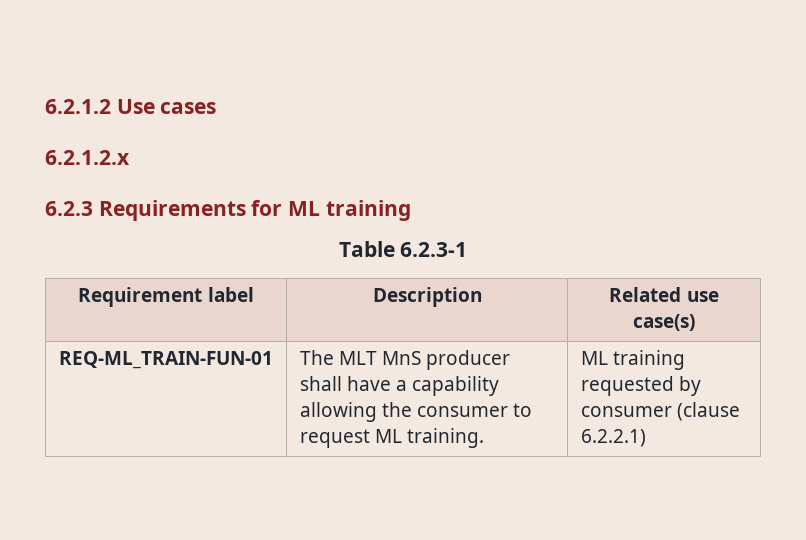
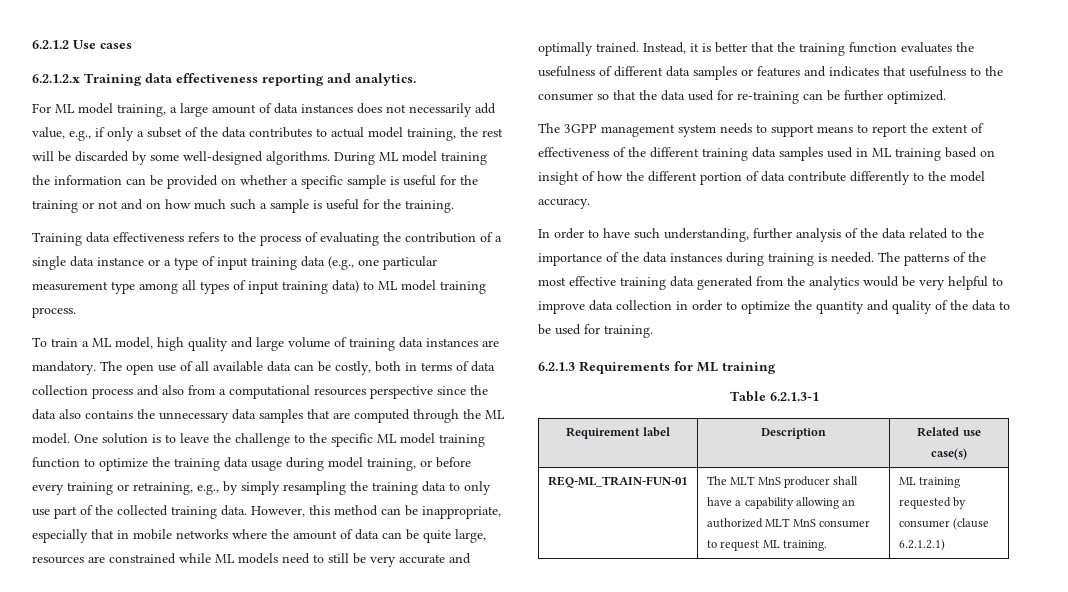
[45,201,93,216] // 6.2.3 -> [84,73,416,86] [32,103,496,117] [32,127,503,141] [32,151,487,165] [32,175,478,189] [32,199,454,213] [32,232,502,246] [32,256,437,270] [32,280,486,294] [32,307,76,318] [32,337,499,351] [32,361,495,375] [32,385,488,399] [32,409,505,423] [32,433,485,447] [32,457,471,471] [32,481,491,495] [32,505,501,519] [32,529,486,543] [32,553,471,567] [538,42,974,56] [538,66,1003,80] [538,90,946,104] [538,123,984,137] [538,147,995,161] [538,171,985,185] [538,198,590,209] [538,228,984,242] [538,252,986,266] [538,276,1003,290] [538,300,1010,314] [538,324,653,338] [538,362,575,371] Training data effectiveness reporting and analytics. // For ML model training, a large amount of data instances does not necessarily add value, e.g., if only a subset of the data contributes to actual model training, the rest will be discarded by some well-designed algorithms. During ML model training the information can be provided on whether a specific sample is useful for the training or not and on how much such a sample is useful for the training. // Training data effectiveness refers to the process of evaluating the contribution of a single data instance or a type of input training data (e.g., one particular measurement type among all types of input training data) to ML model training process. // To train a ML model, high quality and large volume of training data instances are mandatory. The open use of all available data can be costly, both in terms of data collection process and also from a computational resources perspective since the data also contains the unnecessary data samples that are computed through the ML model. One solution is to leave the challenge to the specific ML model training function to optimize the training data usage during model training, or before every training or retraining, e.g., by simply resampling the training data to only use part of the collected training data. However, this method can be inappropriate, especially that in mobile networks where the amount of data can be quite large, resources are constrained while ML models need to still be very accurate and optimally trained. Instead, it is better that the training function evaluates the usefulness of different data samples or features and indicates that usefulness to the consumer so that the data used for re-training can be further optimized. // The 3GPP management system needs to support means to report the extent of effectiveness of the different training data samples used in ML training based on insight of how the different portion of data contribute differently to the model accuracy. // In order to have such understanding, further analysis of the data related to the importance of the data instances during training is needed. The patterns of the most effective training data generated from the analytics would be very helpful to improve data collection in order to optimize the quantity and quality of the data to be used for training. // 6.2.1.3
[400,242,468,257] 6.2.3-1 -> [769,392,819,401] 6.2.1.3-1
[381,402,412,417] the -> [842,499,856,506] [706,518,816,528] an authorized MLT MnS
[580,429,646,447] 6.2.2.1) -> [898,539,945,551] 6.2.1.2.1)

